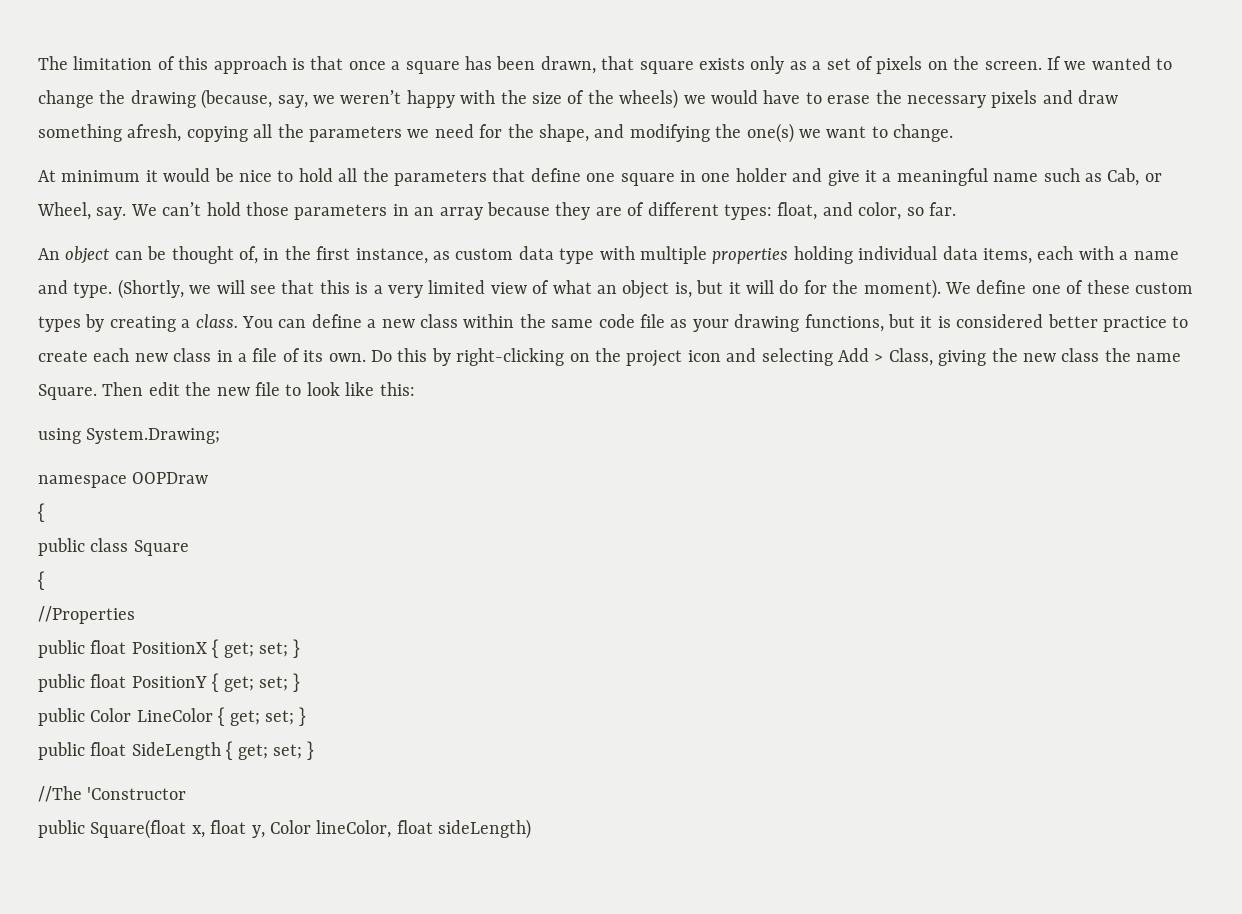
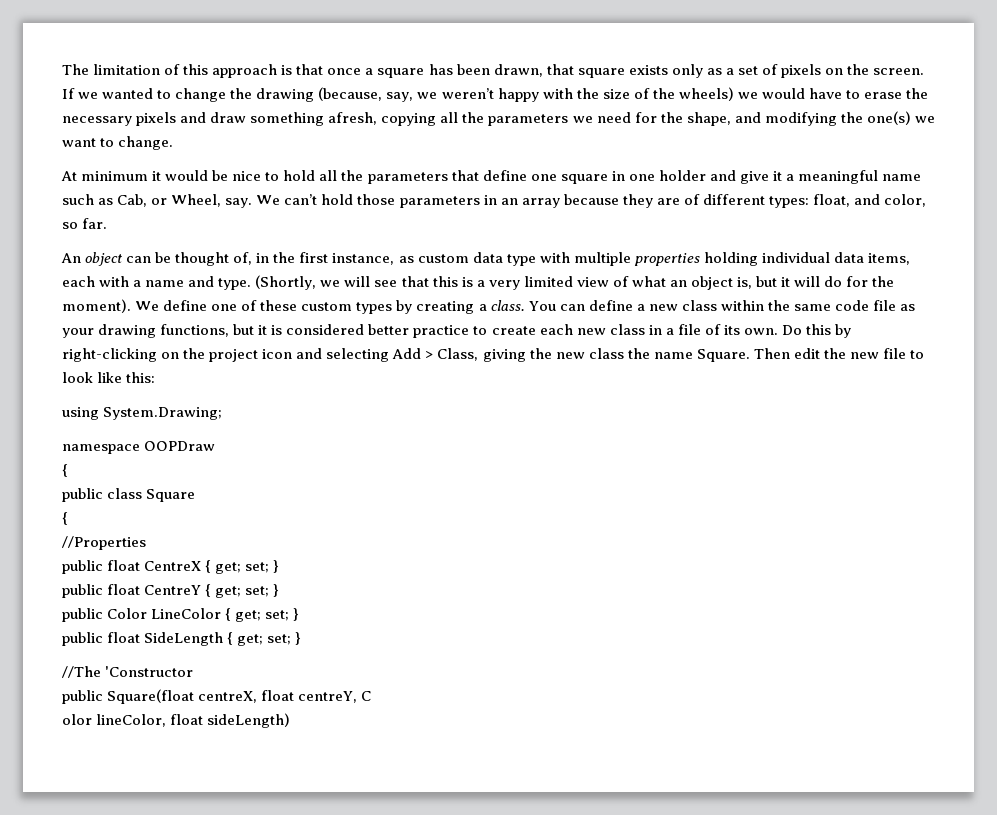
[131,639,301,658] [38,674,207,692] PositionX { get; set; } // public float PositionY -> [144,560,280,574] [62,584,202,598] CentreX { get; set; } // public float CentreY
[191,820,311,838] x, float y, Color -> [198,690,372,703] [62,714,92,725] centreX, float centreY, C // olor

